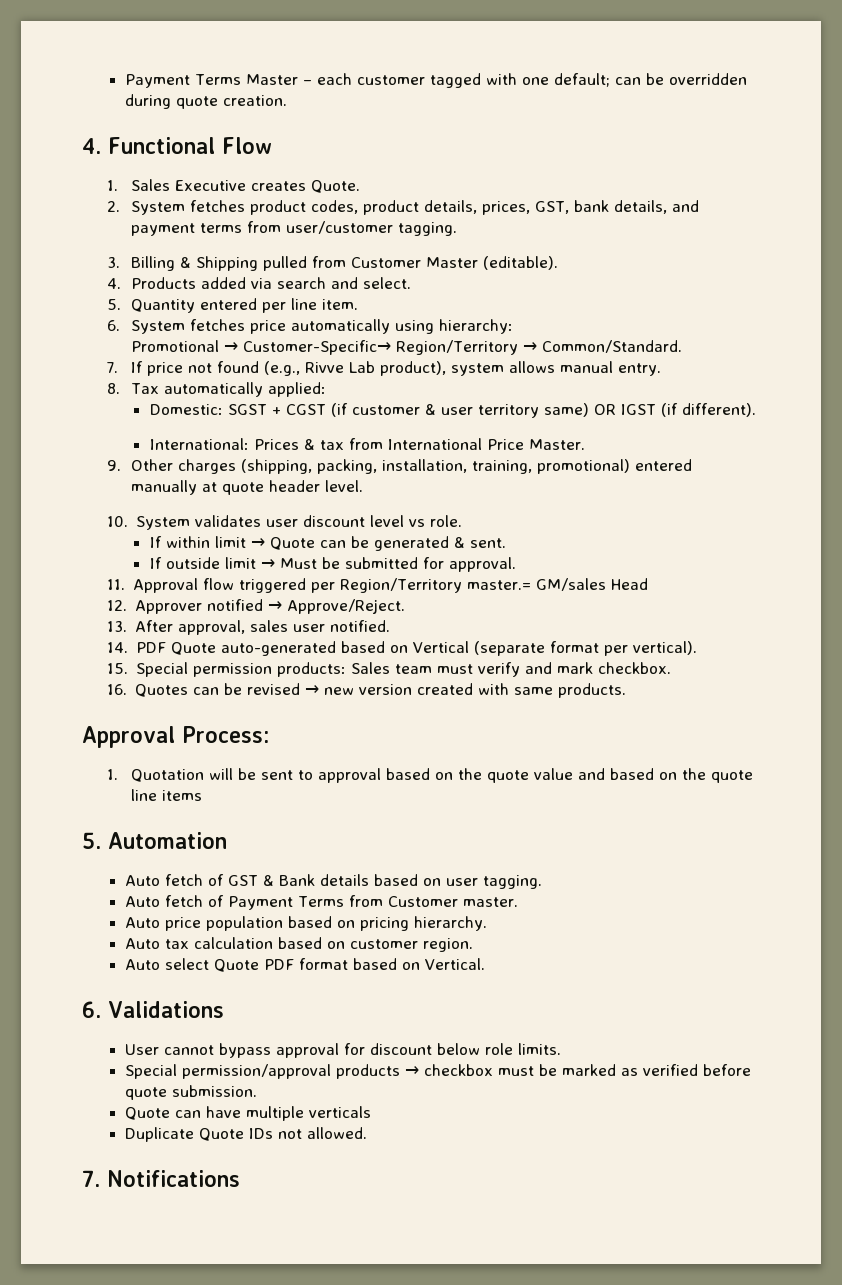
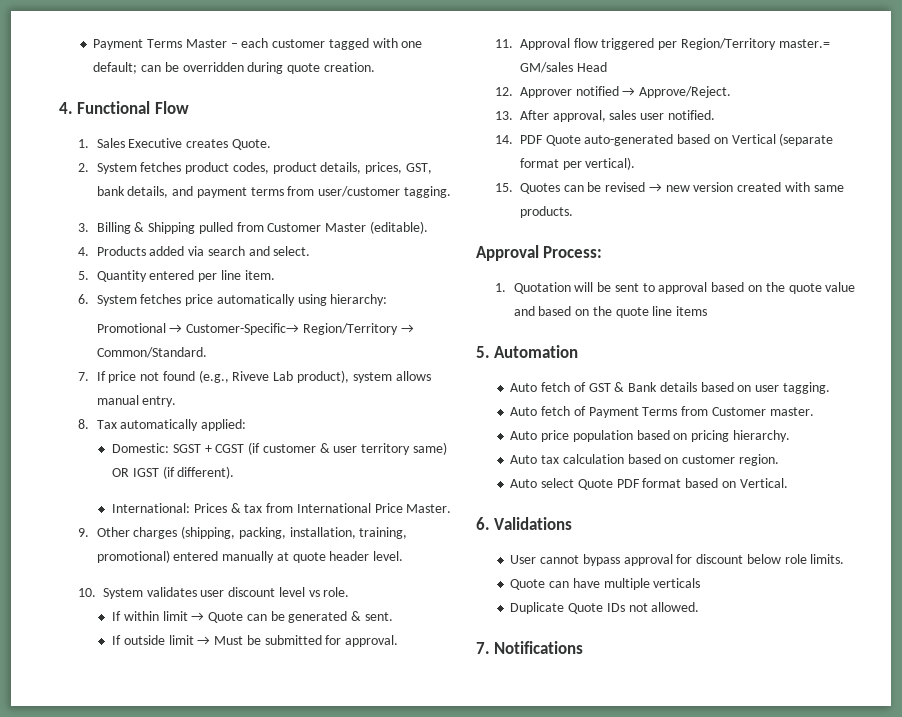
[305,362,345,373] Rivve -> [232,371,270,381] Riveve
[136,662,672,677] [106,684,127,695] Special permission products: Sales team must verify and mark checkbox. // 16. -> (513, 187) none
[125,1064,752,1079] [125,1085,258,1100] // Special permission/approval products → checkbox must be marked as verified before quote submission. -> (845, 559) none

